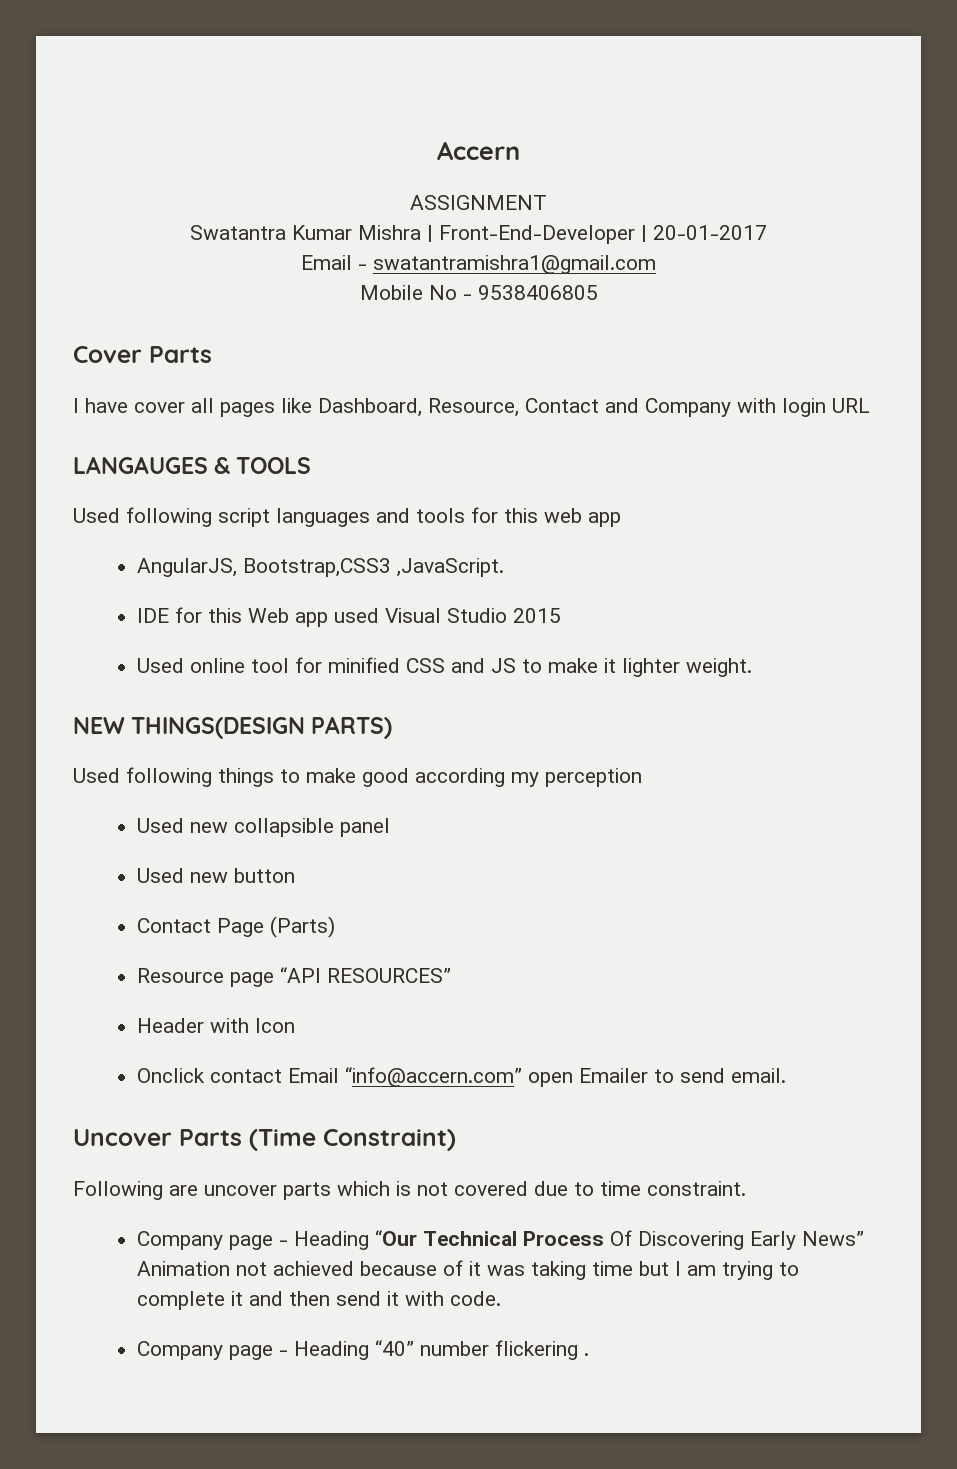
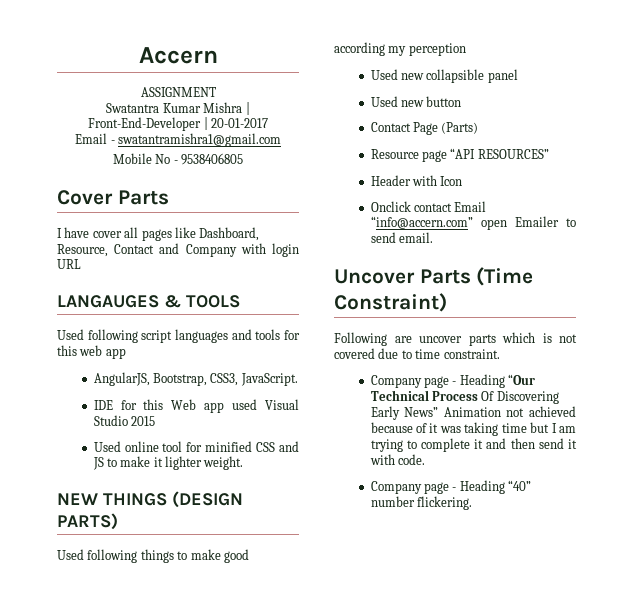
[242,558,504,577] Bootstrap,CSS3 ,JavaScript. -> [152,373,298,386] Bootstrap, CSS3, JavaScript.
[131,717,306,739] THINGS(DESIGN -> [103,491,243,508] THINGS (DESIGN
[494,1340,589,1360] flickering . -> [416,496,472,510] flickering.

